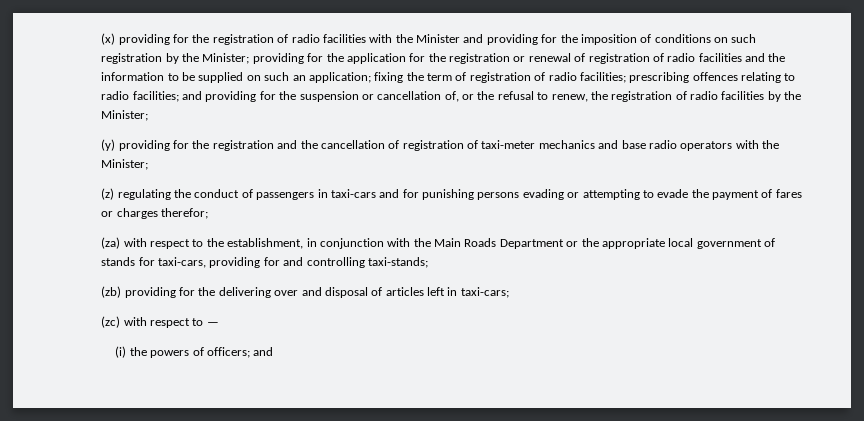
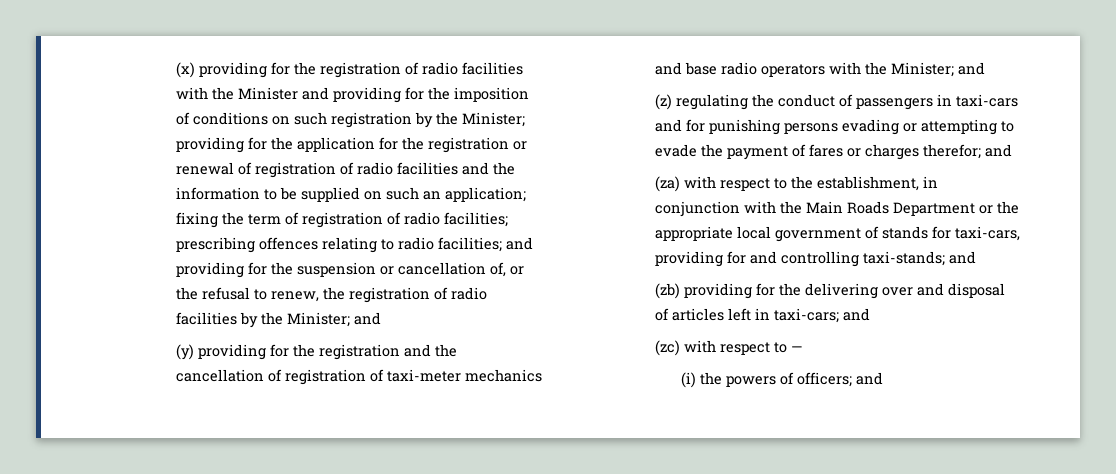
(149, 115) none -> [353,312,381,325] and
(149, 164) none -> [957,62,985,75] and
(209, 213) none -> [984,144,1012,157] and
(428, 262) none -> [948,251,976,264] and
(509, 292) none -> [842,308,870,321] and

